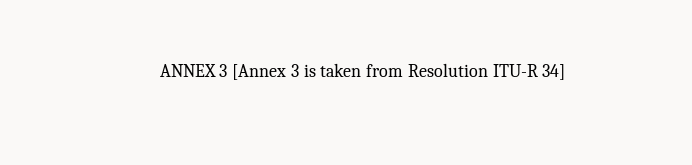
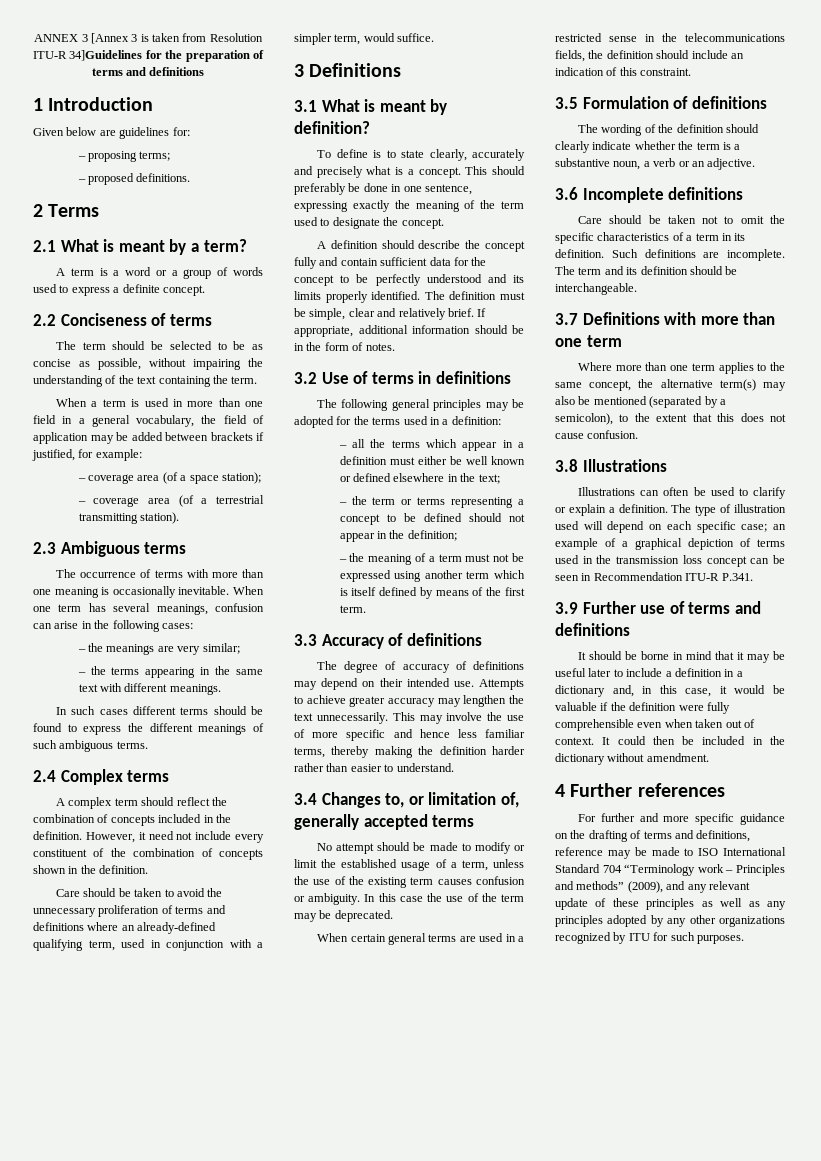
[542,64,566,80] 34] -> [69,50,264,62] [91,67,205,76] [33,97,154,111] [33,127,190,139] [77,151,171,162] [77,173,191,185] [33,204,100,217] [33,239,247,255] [56,267,263,279] [33,284,205,296] [33,313,212,326] [56,341,263,350] [33,358,263,370] [33,375,258,387] [56,398,263,407] [33,415,264,427] [33,432,264,444] [32,449,142,461] [77,472,261,484] [77,495,264,507] [78,512,180,524] [33,541,187,557] [56,569,264,578] [33,586,264,598] [33,603,264,615] [33,620,193,632] [77,643,240,655] [77,666,263,678] [78,683,221,695] [56,706,263,715] [33,723,264,735] [33,740,148,752] [33,769,170,785] [56,797,227,809] [33,814,231,826] [33,831,264,843] [33,848,263,860] [33,865,149,874] [56,888,223,897] [33,905,226,917] [33,922,217,934] [33,939,263,951] [294,33,435,45] [294,63,402,77] [294,99,448,115] [294,121,370,134] [317,149,525,161] [294,166,525,178] [294,183,472,195] [294,200,524,212] [294,217,444,229] [317,240,525,252] [294,257,487,269] [294,274,524,286] [294,291,525,303] [294,308,487,320] [294,325,524,337] [294,342,395,351] [294,371,511,384] [317,399,524,411] [294,416,501,428] [338,439,524,451] [339,456,525,465] [339,473,500,484] [338,496,524,508] [339,513,525,525] [339,530,457,542] [338,553,524,565] [339,570,525,582] [339,587,525,599] [339,605,366,613] [294,633,482,649] [317,661,524,673] [294,678,524,690] [294,695,524,707] [294,712,524,724] [294,729,525,741] [294,746,525,758] [294,763,454,772] [294,792,519,808] [294,814,475,830] [317,842,525,854] [294,859,524,871] [294,876,525,888] [294,893,524,905] [294,910,393,922] [317,933,524,945] [555,33,785,42] [555,50,744,62] [555,67,692,76] [555,96,767,109] [578,124,759,136] [555,141,741,153] [555,158,756,170] [555,187,744,203] [578,215,785,224] [555,232,746,244] [555,249,785,261] [555,266,738,275] [555,283,637,295] [555,312,776,325] [555,335,622,347] [578,362,785,374] [555,379,786,391] [555,396,726,408] [555,413,786,425] [555,430,639,439] [555,459,667,472] [578,487,786,499] [555,504,786,516] [555,521,786,533] [555,538,785,550] [555,555,785,567] [555,572,753,581] [555,601,761,614] [555,623,630,636] [578,651,785,663] [555,668,743,677] [555,685,785,697] [555,702,730,714] [555,719,755,731] [555,736,785,745] [555,753,709,765] [555,783,725,797] [578,813,785,825] [555,830,751,842] [555,847,786,859] [555,864,785,876] [555,881,750,893] [555,898,786,910] [555,915,785,927] [555,932,744,944] 34]Guidelines for the preparation of terms and definitions // 1 Introduction // Given below are guidelines for: // – proposing terms; // – proposed definitions. // 2 Terms // 2.1 What is meant by a term? // A term is a word or a group of words used to express a definite concept. // 2.2 Conciseness of terms // The term should be selected to be as concise as possible, without impairing the understanding of the text containing the term. // When a term is used in more than one field in a general vocabulary, the field of application may be added between brackets if justified, for example: // – coverage area (of a space station); // – coverage area (of a terrestrial transmitting station). // 2.3 Ambiguous terms // The occurrence of terms with more than one meaning is occasionally inevitable. When one term has several meanings, confusion can arise in the following cases: // – the meanings are very similar; // – the terms appearing in the same text with different meanings. // In such cases different terms should be found to express the different meanings of such ambiguous terms. // 2.4 Complex terms // A complex term should reflect the combination of concepts included in the definition. However, it need not include every constituent of the combination of concepts shown in the definition. // Care should be taken to avoid the unnecessary proliferation of terms and definitions where an already-defined qualifying term, used in conjunction with a simpler term, would suffice. // 3 Definitions // 3.1 What is meant by definition? // To define is to state clearly, accurately and precisely what is a concept. This should preferably be done in one sentence, expressing exactly the meaning of the term used to designate the concept. // A definition should describe the concept fully and contain sufficient data for the concept to be perfectly understood and its limits properly identified. The definition must be simple, clear and relatively brief. If appropriate, additional information should be in the form of notes. // 3.2 Use of terms in definitions // The following general principles may be adopted for the terms used in a definition: // – all the terms which appear in a definition must either be well known or defined elsewhere in the text; // – the term or terms representing a concept to be defined should not appear in the definition; // – the meaning of a term must not be expressed using another term which is itself defined by means of the first term. // 3.3 Accuracy of definitions // The degree of accuracy of definitions may depend on their intended use. Attempts to achieve greater accuracy may lengthen the text unnecessarily. This may involve the use of more specific and hence less familiar terms, thereby making the definition harder rather than easier to understand. // 3.4 Changes to, or limitation of, generally accepted terms // No attempt should be made to modify or limit the established usage of a term, unless the use of the existing term causes confusion or ambiguity. In this case the use of the term may be deprecated. // When certain general terms are used in a restricted sense in the telecommunications fields, the definition should include an indication of this constraint. // 3.5 Formulation of definitions // The wording of the definition should clearly indicate whether the term is a substantive noun, a verb or an adjective. // 3.6 Incomplete definitions // Care should be taken not to omit the specific characteristics of a term in its definition. Such definitions are incomplete. The term and its definition should be interchangeable. // 3.7 Definitions with more than one term // Where more than one term applies to the same concept, the alternative term(s) may also be mentioned (separated by a semicolon), to the extent that this does not cause confusion. // 3.8 Illustrations // Illustrations can often be used to clarify or explain a definition. The type of illustration used will depend on each specific case; an example of a graphical depiction of terms used in the transmission loss concept can be seen in Recommendation ITU-R P.341. // 3.9 Further use of terms and definitions // It should be borne in mind that it may be useful later to include a definition in a dictionary and, in this case, it would be valuable if the definition were fully comprehensible even when taken out of context. It could then be included in the dictionary without amendment. // 4 Further references // For further and more specific guidance on the drafting of terms and definitions, reference may be made to ISO International Standard 704 “Terminology work – Principles and methods” (2009), and any relevant update of these principles as well as any principles adopted by any other organizations recognized by ITU for such purposes.

